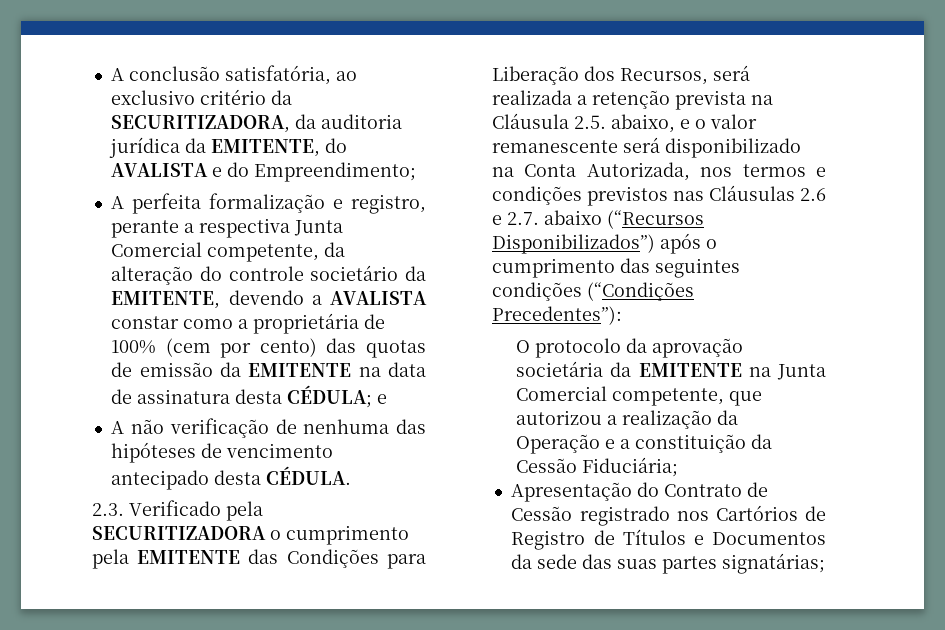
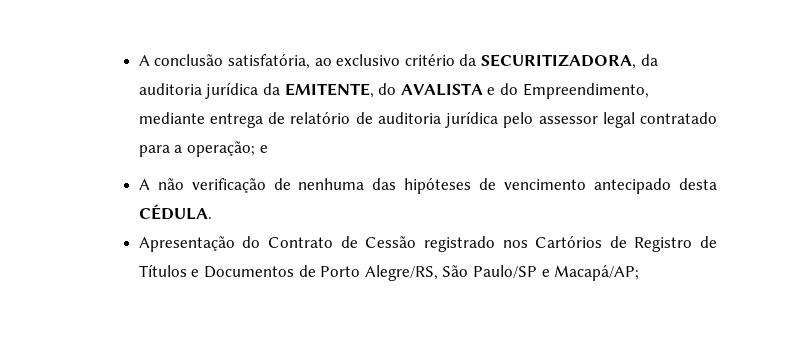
[254,162,417,182] [111,193,426,214] [111,218,344,238] [111,242,346,262] [111,265,426,285] [111,290,427,309] [111,313,386,334] [111,338,426,358] [111,362,427,377] [111,385,373,408] Empreendimento; // A perfeita formalização e registro, perante a respectiva Junta Comercial competente, da alteração do controle societário da EMITENTE, devendo a AVALISTA constar como a proprietária de 100% (cem por cento) das quotas de emissão da EMITENTE na data de assinatura desta CÉDULA; -> [522,83,649,99] [138,111,717,128] [138,141,255,157] Empreendimento, mediante entrega de relatório de auditoria jurídica pelo assessor legal contratado para a operação;
[91,500,263,521] [91,525,409,545] [91,549,426,569] [491,65,750,85] [491,90,773,110] [491,113,757,133] [491,137,801,158] [491,162,826,181] [491,185,826,206] [491,210,704,229] [491,233,717,254] [491,258,740,278] [491,282,694,301] [491,306,622,325] [516,338,744,358] [516,361,826,380] [516,386,763,406] [516,410,739,429] [516,434,773,454] [516,457,679,477] // 2.3. Verificado pela SECURITIZADORA o cumprimento pela EMITENTE das Condições para Liberação dos Recursos, será realizada a retenção prevista na Cláusula 2.5. abaixo, e o valor remanescente será disponibilizado na Conta Autorizada, nos termos e condições previstos nas Cláusulas 2.6 e 2.7. abaixo (“Recursos Disponibilizados”) após o cumprimento das seguintes condições (“Condições Precedentes”): // O protocolo da aprovação societária da EMITENTE na Junta Comercial competente, que autorizou a realização da Operação e a constituição da Cessão Fiduciária; -> (212, 212) none
[511,553,826,574] da sede das suas partes signatárias; -> [298,265,640,281] de Porto Alegre/RS, São Paulo/SP e Macapá/AP;

